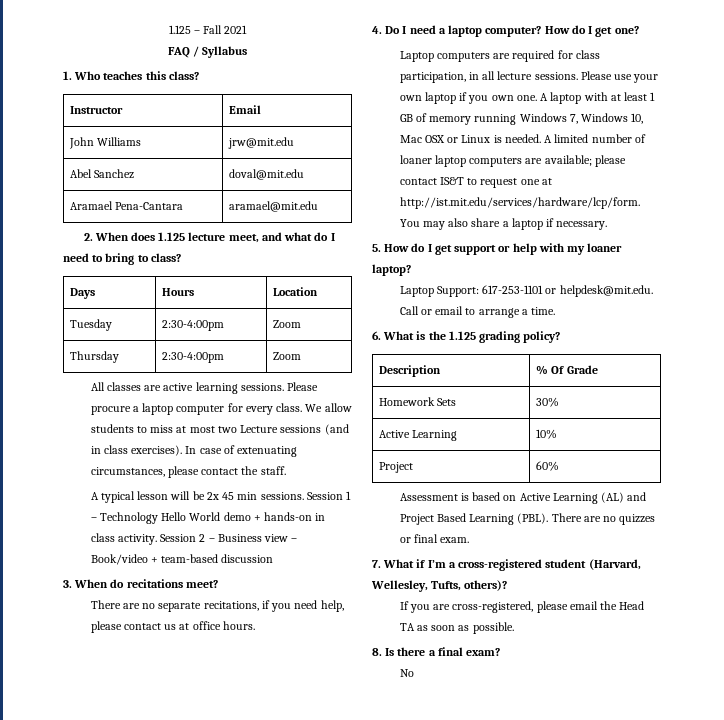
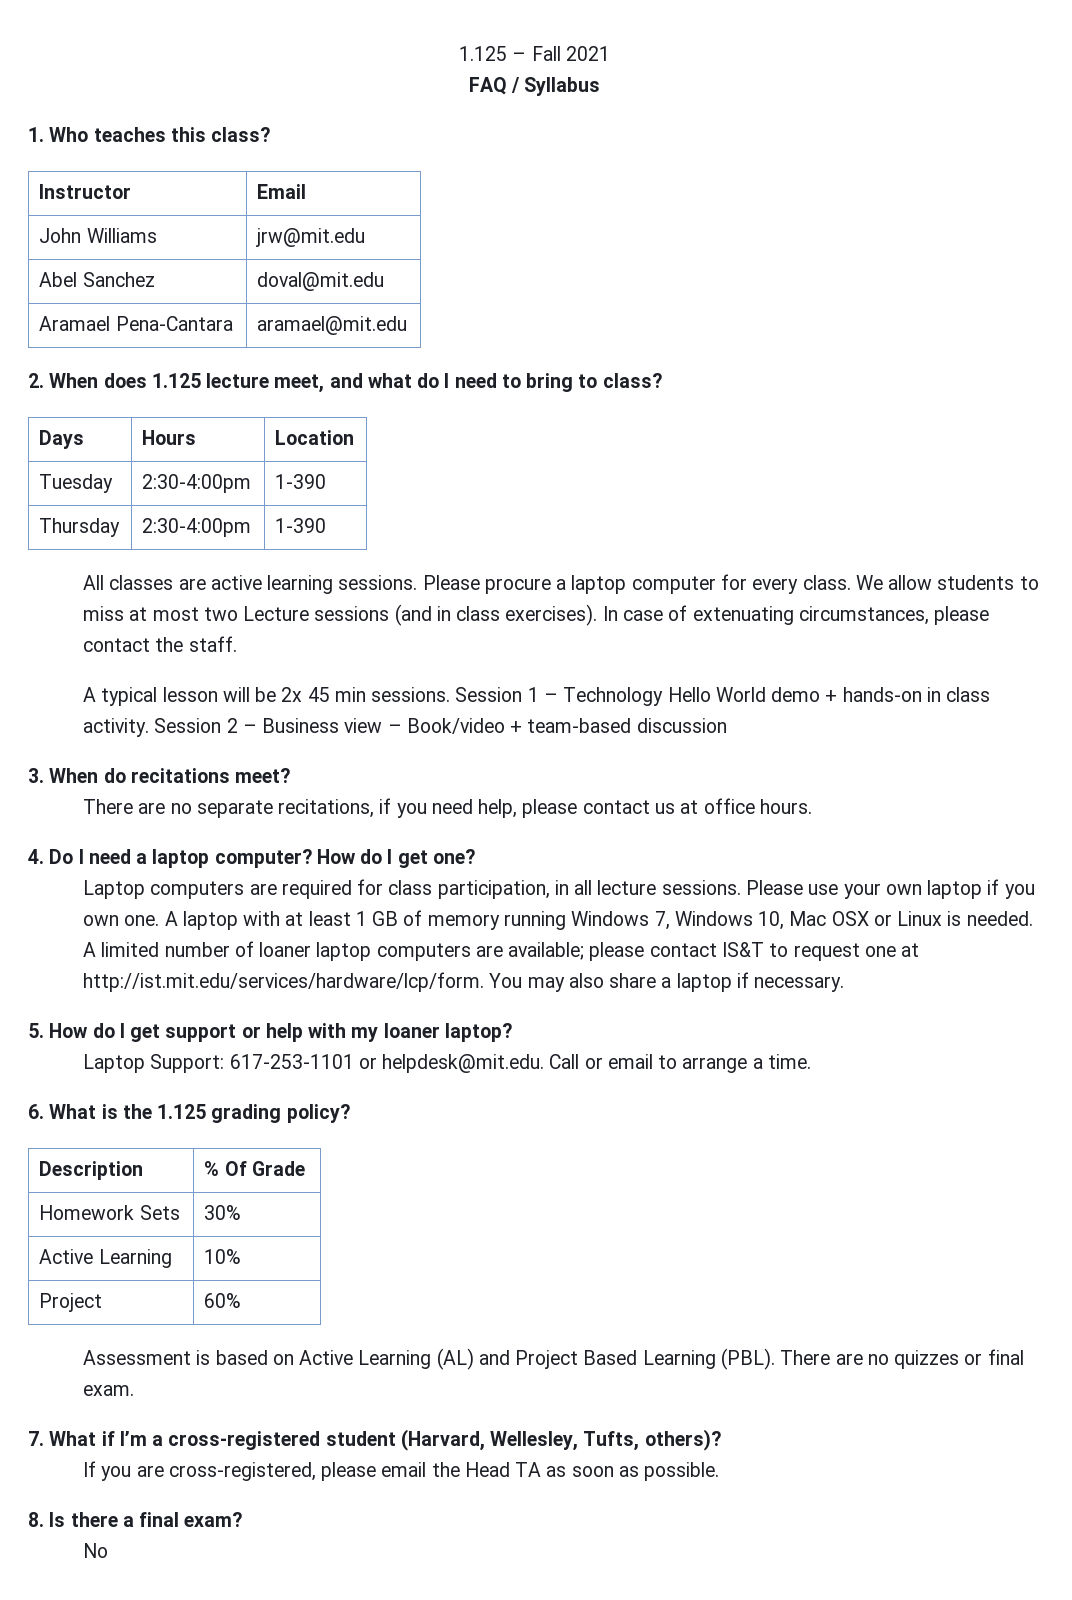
[273,320,302,328] Zoom -> [275,474,327,489] 1-390
[273,352,302,360] Zoom -> [275,518,327,533] 1-390

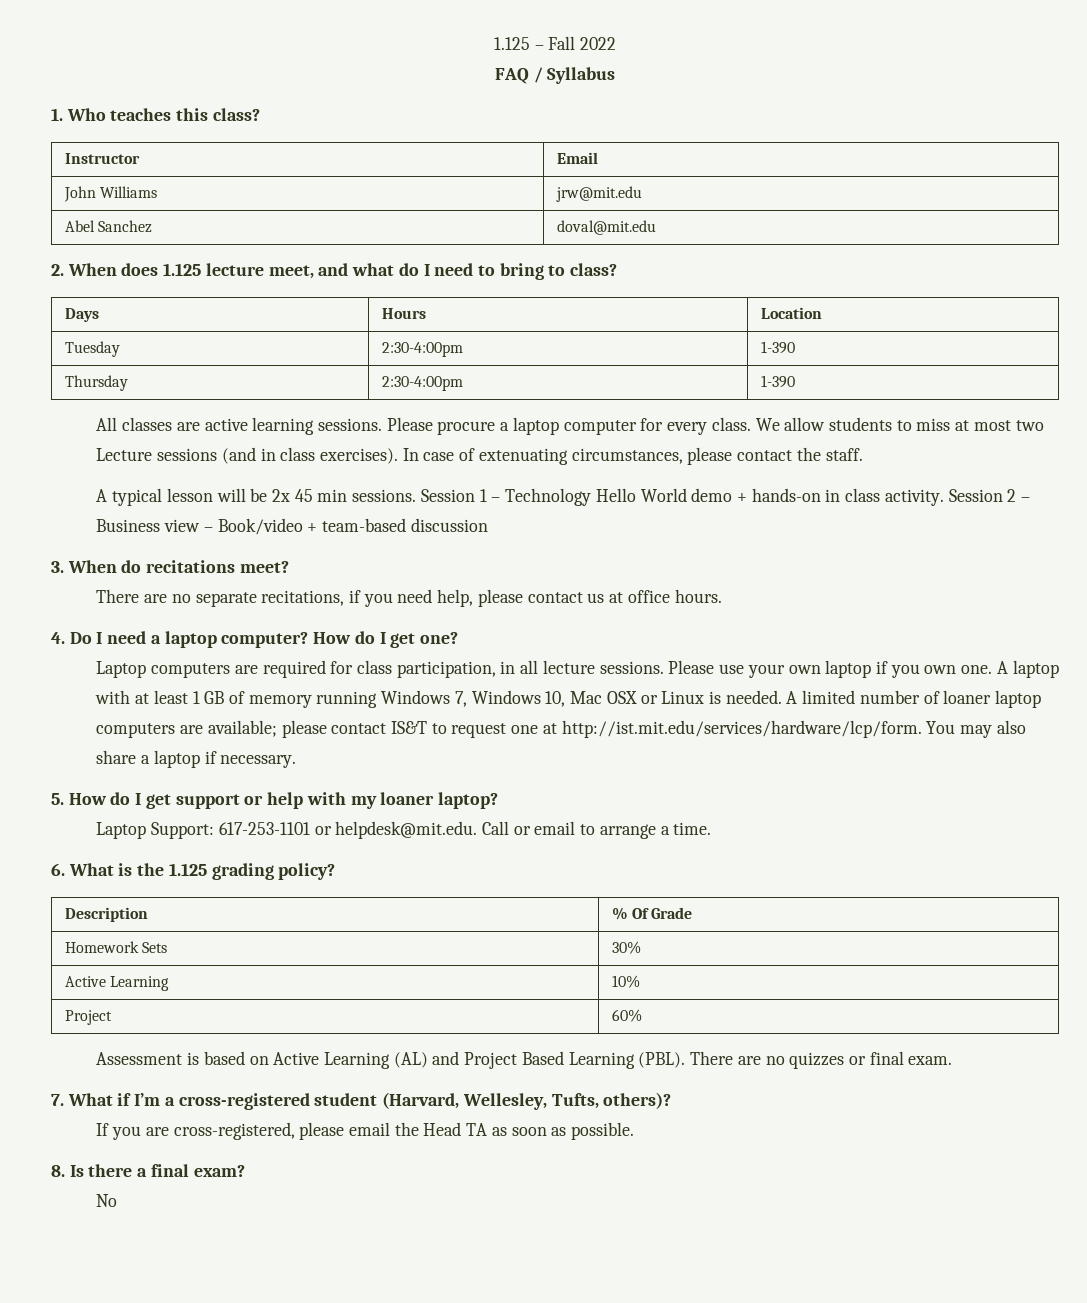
[565,46,610,61] 2021 -> [580,37,617,50] 2022
[39,316,233,331] [257,316,408,335] // Aramael Pena-Cantara | aramael@mit.edu -> (656, 227) none

